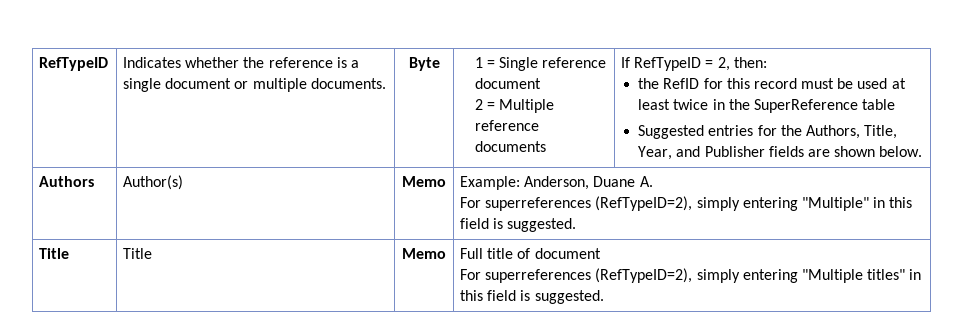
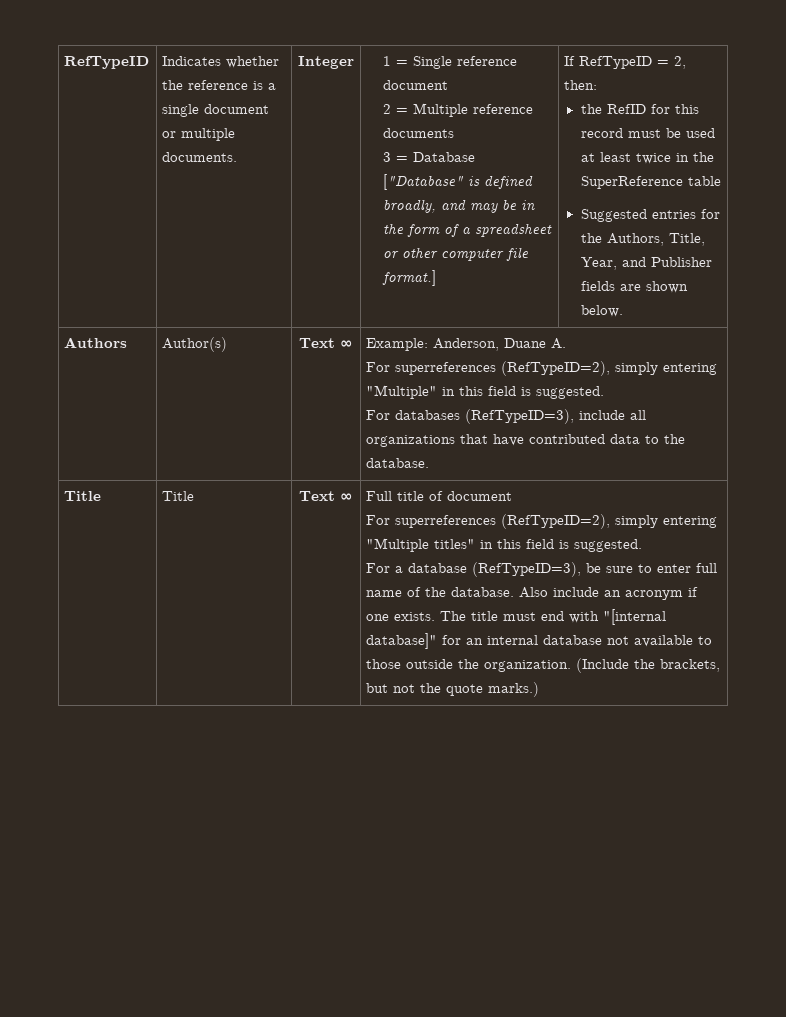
[408,57,440,71] Byte -> [298,56,354,69] Integer
(546, 146) none -> [382,152,475,162] [382,174,533,190] [382,199,535,213] [382,223,552,237] [382,247,529,261] [381,270,436,286] // 3 = Database ["Database" is defined broadly, and may be in the form of a spreadsheet or other computer file format.]
[402,176,446,187] Memo -> [299,338,353,348] Text ∞
(577, 225) none -> [366,409,647,424] [366,434,686,447] [366,458,430,468] // For databases (RefTypeID=3), include all organizations that have contributed data to the database.
[402,248,446,259] Memo -> [299,491,353,501] Text ∞
(604, 297) none -> [366,562,718,577] [366,587,699,600] [366,609,667,625] [366,633,713,649] [366,658,721,673] [366,682,540,697] // For a database (RefTypeID=3), be sure to enter full name of the database. Also include an acronym if one exists. The title must end with "[internal database]" for an internal database not available to those outside the organization. (Include the brackets, but not the quote marks.)

